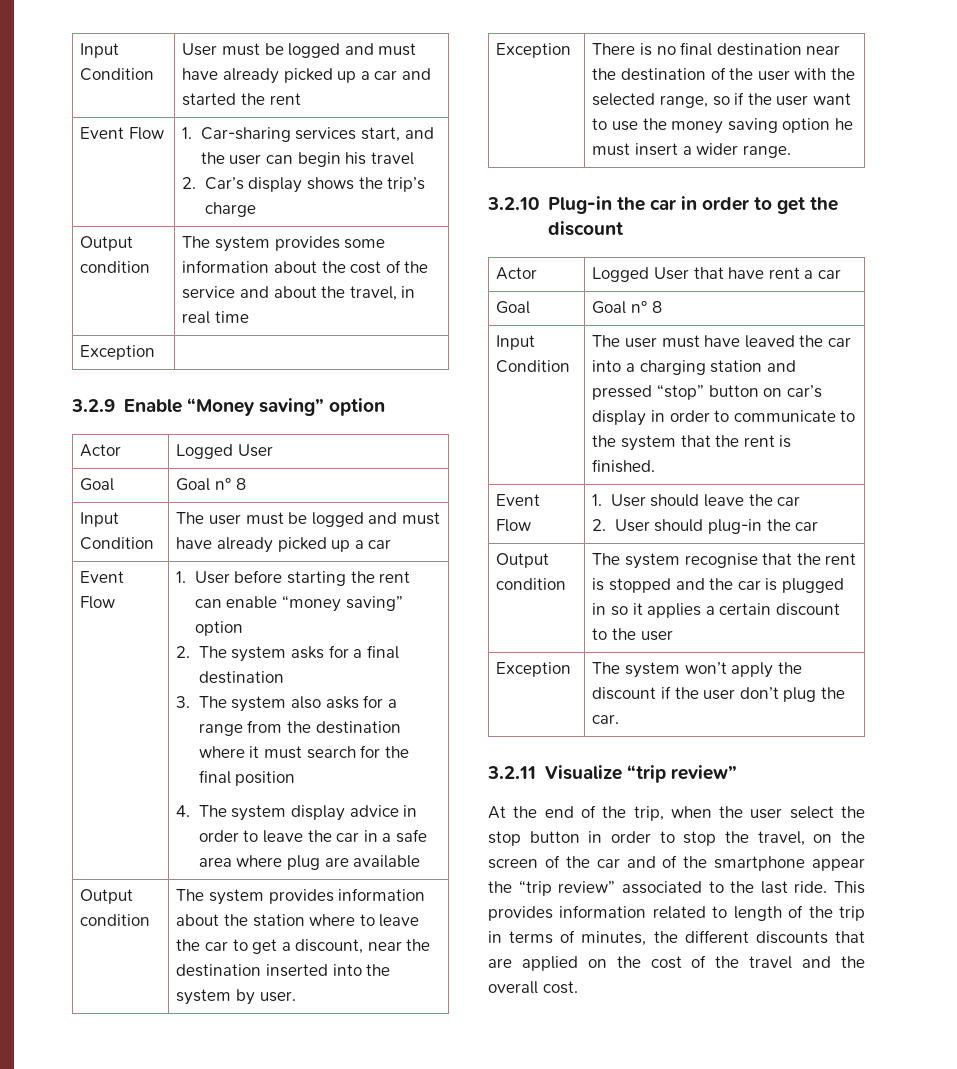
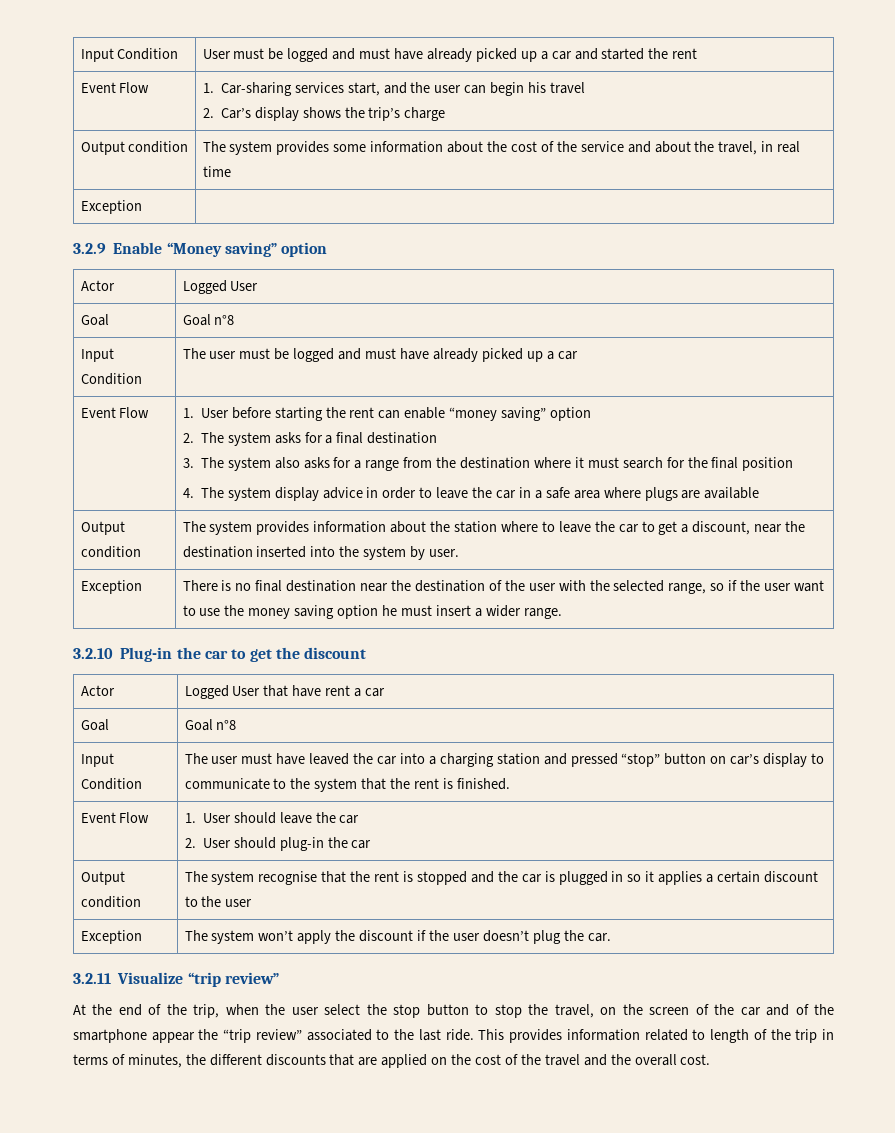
[214,478,246,490] n° 8 -> [214,315,235,325] n°8
[287,855,321,870] plug -> [644,487,678,501] plugs
[680,196,750,211] in order -> (228, 654) none
[630,301,662,313] n° 8 -> [216,720,237,730] n°8
[650,410,710,422] in order -> (808, 760) none
[739,687,779,699] don’t -> [482,930,529,942] doesn’t
[588,831,651,843] in order -> (469, 1010) none

